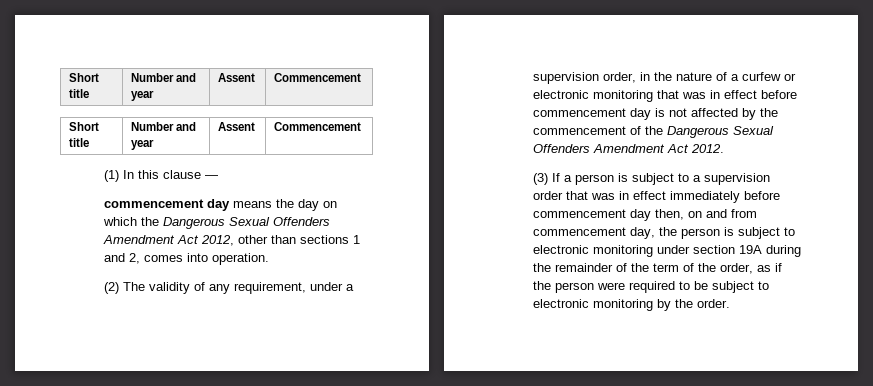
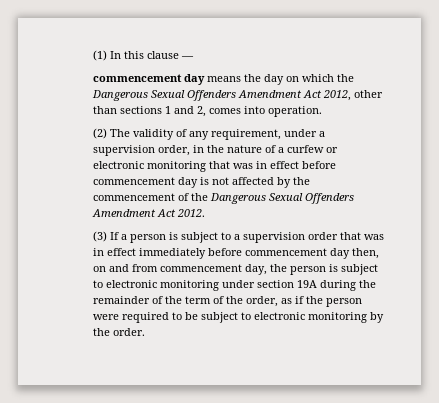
[69,73,100,82] [69,89,90,98] [131,73,197,82] [131,90,155,101] [218,73,256,82] [274,73,362,82] [69,122,100,131] [69,138,90,147] [131,122,197,131] [131,139,155,150] [218,122,256,131] [274,122,362,131] Short title | Number and year | Assent | Commencement // Short title | Number and year | Assent | Commencement // -> (92, 55) none

